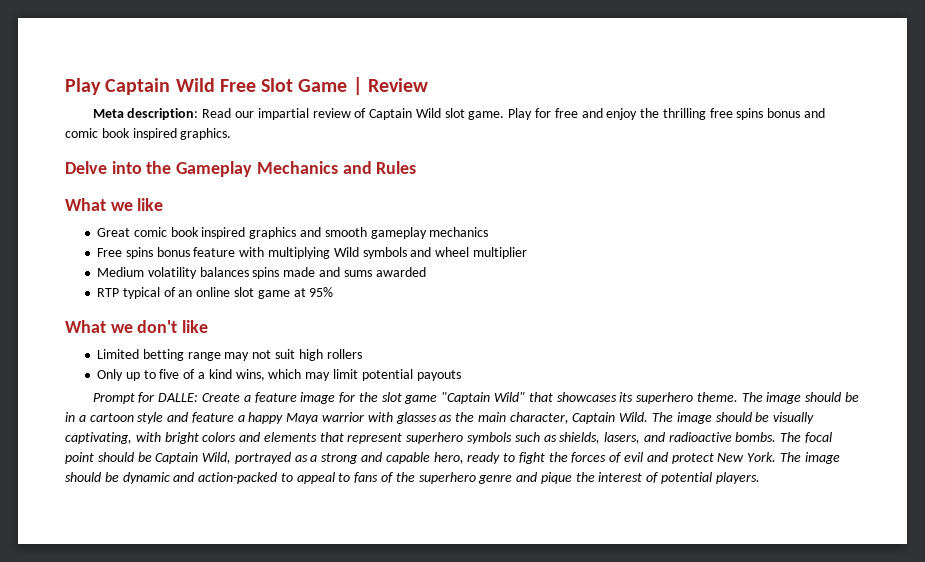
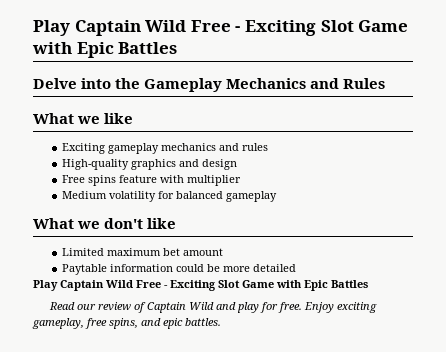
[65,77,428,95] [92,108,825,120] [65,128,232,140] Play Captain Wild Free Slot Game | Review // Meta description: Read our impartial review of Captain Wild slot game. Play for free and enjoy the thrilling free spins bonus and comic book inspired graphics. -> [33,20,409,36] [32,42,178,58] Play Captain Wild Free - Exciting Slot Game with Epic Battles
[97,227,489,239] Great comic book inspired graphics and smooth gameplay mechanics -> [62,143,269,154] [62,159,238,170] Exciting gameplay mechanics and rules // High-quality graphics and design
[156,247,190,257] bonus -> (117, 180) none
[268,247,527,259] [97,267,426,279] [97,287,334,299] multiplying Wild symbols and wheel multiplier // Medium volatility balances spins made and sums awarded // RTP typical of an online slot game at 95% -> [187,175,242,186] [62,191,278,202] multiplier // Medium volatility for balanced gameplay
[142,349,362,361] [97,369,461,381] [92,392,859,404] [65,412,815,424] [65,432,833,444] [65,452,840,464] [65,472,760,484] betting range may not suit high rollers // Only up to five of a kind wins, which may limit potential payouts // Prompt for DALLE: Create a feature image for the slot game "Captain Wild" that showcases its superhero theme. The image should be in a cartoon style and feature a happy Maya warrior with glasses as the main character, Captain Wild. The image should be visually captivating, with bright colors and elements that represent superhero symbols such as shields, lasers, and radioactive bombs. The focal point should be Captain Wild, portrayed as a strong and capable hero, ready to fight the forces of evil and protect New York. The image should be dynamic and action-packed to appeal to fans of the superhero genre and pique the interest of potential players. -> [107,248,224,256] [62,264,297,275] [33,280,368,291] [49,302,378,313] [32,318,221,329] maximum bet amount // Paytable information could be more detailed // Play Captain Wild Free - Exciting Slot Game with Epic Battles // Read our review of Captain Wild and play for free. Enjoy exciting gameplay, free spins, and epic battles.

